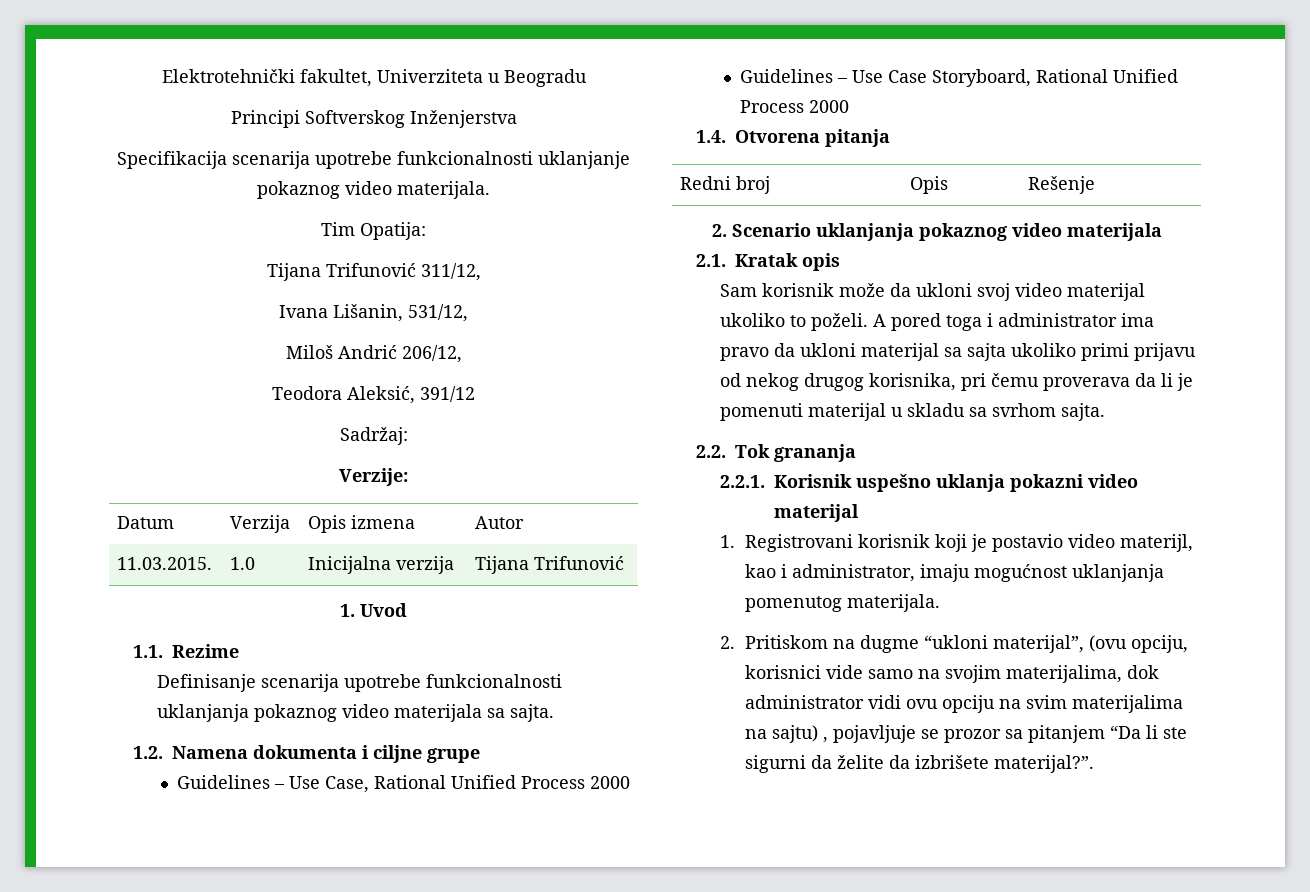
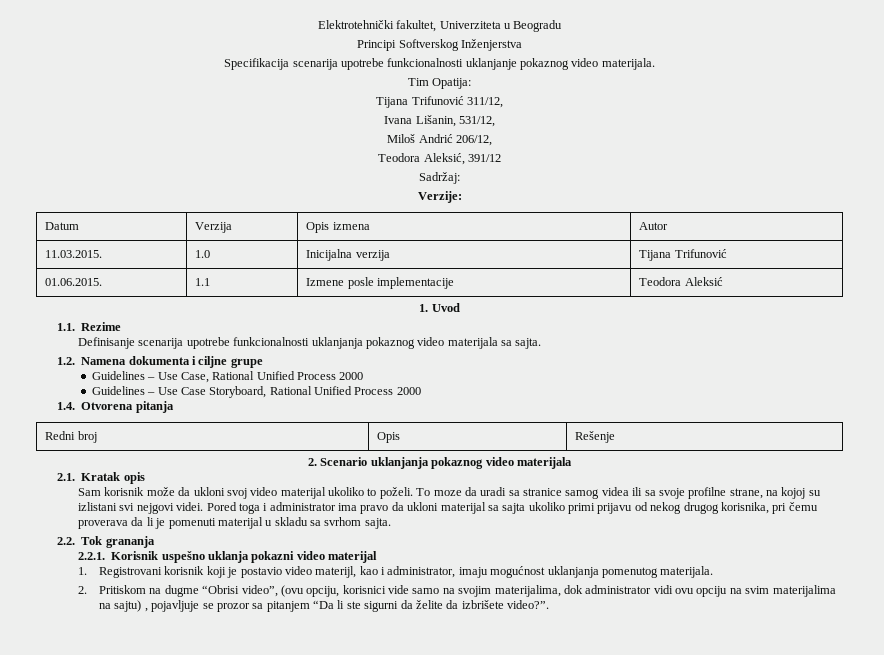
(625, 563) none -> [45,278,103,286] [195,278,211,286] [306,277,455,289] [639,277,723,286] // 01.06.2015. | 1.1 | Izmene posle implementacije | Teodora Aleksić
[873,313,942,331] A pored -> [416,487,821,499] [78,502,237,514] To moze da uradi sa stranice samog videa ili sa svoje profilne strane, na kojoj su izlistani svi nejgovi videi. Pored
[923,635,1084,653] “ukloni materijal”, -> [202,585,278,597] “Obrisi video”,
[993,755,1094,773] materijal?”. -> [507,600,550,609] video?”.

